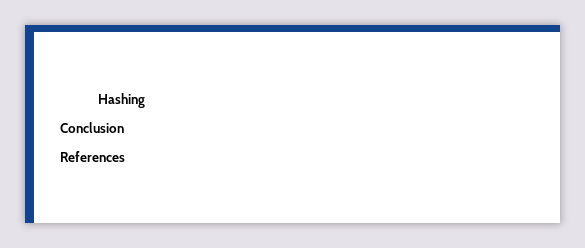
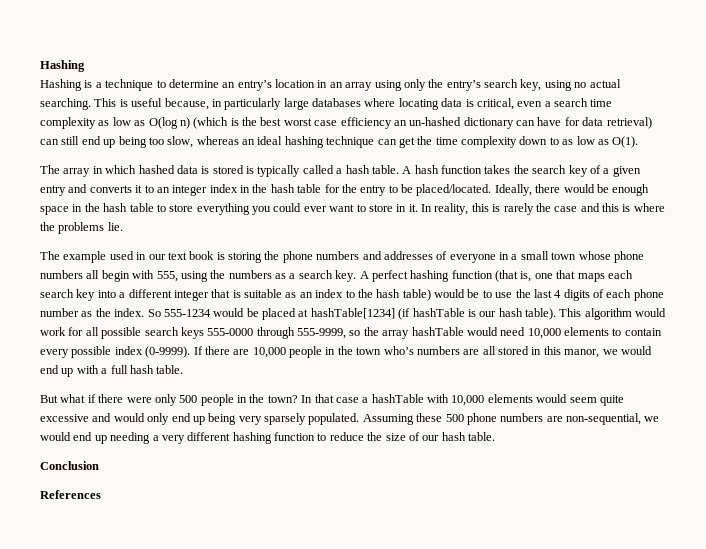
[98,93,146,108] Hashing -> [40,60,85,72] [40,79,621,91] [40,98,613,110] [40,117,652,129] [40,136,639,148] [40,165,641,177] [40,184,650,196] [40,203,665,215] [40,222,123,234] [40,251,644,263] [40,270,633,282] [40,289,664,301] [40,308,667,320] [40,327,662,339] [40,346,652,358] [40,365,184,377] [40,394,624,406] [40,413,660,425] [40,432,495,444] Hashing // Hashing is a technique to determine an entry’s location in an array using only the entry’s search key, using no actual searching. This is useful because, in particularly large databases where locating data is critical, even a search time complexity as low as O(log n) (which is the best worst case efficiency an un-hashed dictionary can have for data retrieval) can still end up being too slow, whereas an ideal hashing technique can get the time complexity down to as low as O(1). // The array in which hashed data is stored is typically called a hash table. A hash function takes the search key of a given entry and converts it to an integer index in the hash table for the entry to be placed/located. Ideally, there would be enough space in the hash table to store everything you could ever want to store in it. In reality, this is rarely the case and this is where the problems lie. // The example used in our text book is storing the phone numbers and addresses of everyone in a small town whose phone numbers all begin with 555, using the numbers as a search key. A perfect hashing function (that is, one that maps each search key into a different integer that is suitable as an index to the hash table) would be to use the last 4 digits of each phone number as the index. So 555-1234 would be placed at hashTable[1234] (if hashTable is our hash table). This algorithm would work for all possible search keys 555-0000 through 555-9999, so the array hashTable would need 10,000 elements to contain every possible index (0-9999). If there are 10,000 people in the town who’s numbers are all stored in this manor, we would end up with a full hash table. // But what if there were only 500 people in the town? In that case a hashTable with 10,000 elements would seem quite excessive and would only end up being very sparsely populated. Assuming these 500 phone numbers are non-sequential, we would end up needing a very different hashing function to reduce the size of our hash table.

